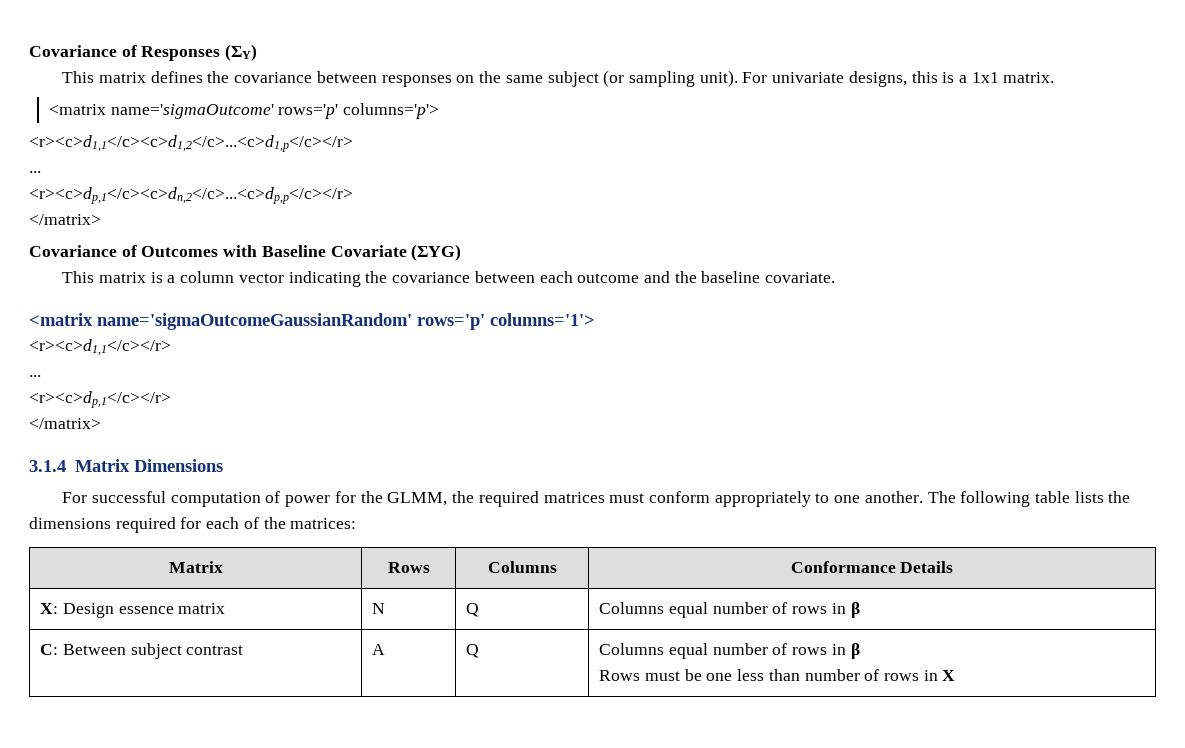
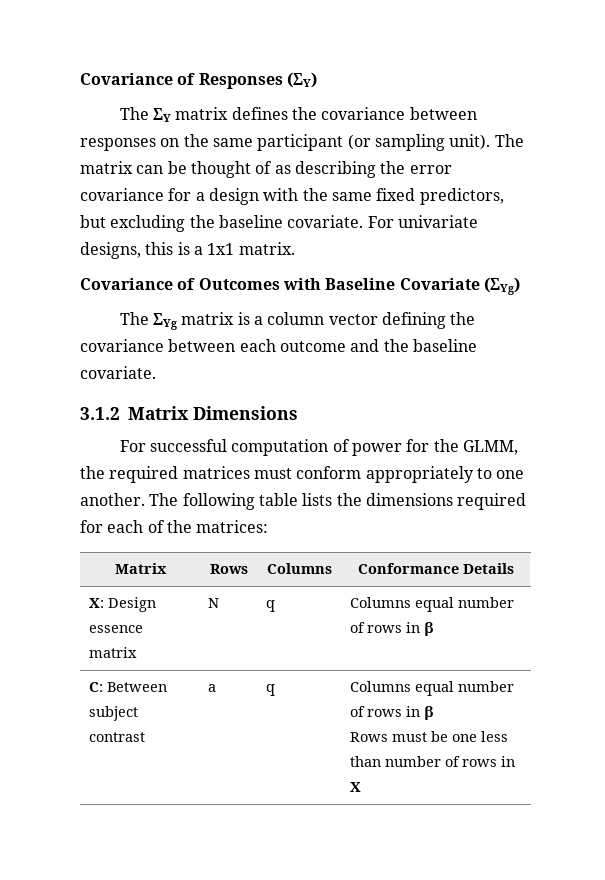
[62,71,95,83] This -> [119,107,172,122] The ΣY
[547,71,599,87] subject -> [257,134,344,151] participant
(738, 78) none -> [494,134,524,147] [80,161,452,178] [80,188,504,205] [80,215,364,232] The matrix can be thought of as describing the error covariance for a design with the same fixed predictors, but excluding the baseline covariate.
[48,103,440,119] [29,135,353,152] [29,171,41,173] [29,187,353,204] [29,214,101,225] // <matrix name='sigmaOutcome' rows='p' columns='p'> // <r><c>d1,1</c><c>d1,2</c>...<c>d1,p</c></r> // ... // <r><c>dp,1</c><c>dn,2</c>...<c>dp,p</c></r> // </matrix> -> (295, 248) none
[411,244,462,261] [62,271,95,283] (ΣYG) // This -> [483,277,520,295] [119,312,179,330] (ΣYg) // The ΣYg
[288,271,361,287] indicating -> [381,312,446,329] defining
[29,313,595,330] [29,339,171,356] [29,375,41,377] [29,391,171,408] [29,418,101,429] [29,460,66,472] <matrix name='sigmaOutcomeGaussianRandom' rows='p' columns='1'> // <r><c>d1,1</c></r> // ... // <r><c>dp,1</c></r> // </matrix> // 3.1.4 -> [80,407,120,420] 3.1.2
[466,603,480,617] Q -> [266,600,276,612] q
[372,644,386,655] [466,644,480,658] A | Q -> [208,684,217,692] [266,684,276,696] a | q

